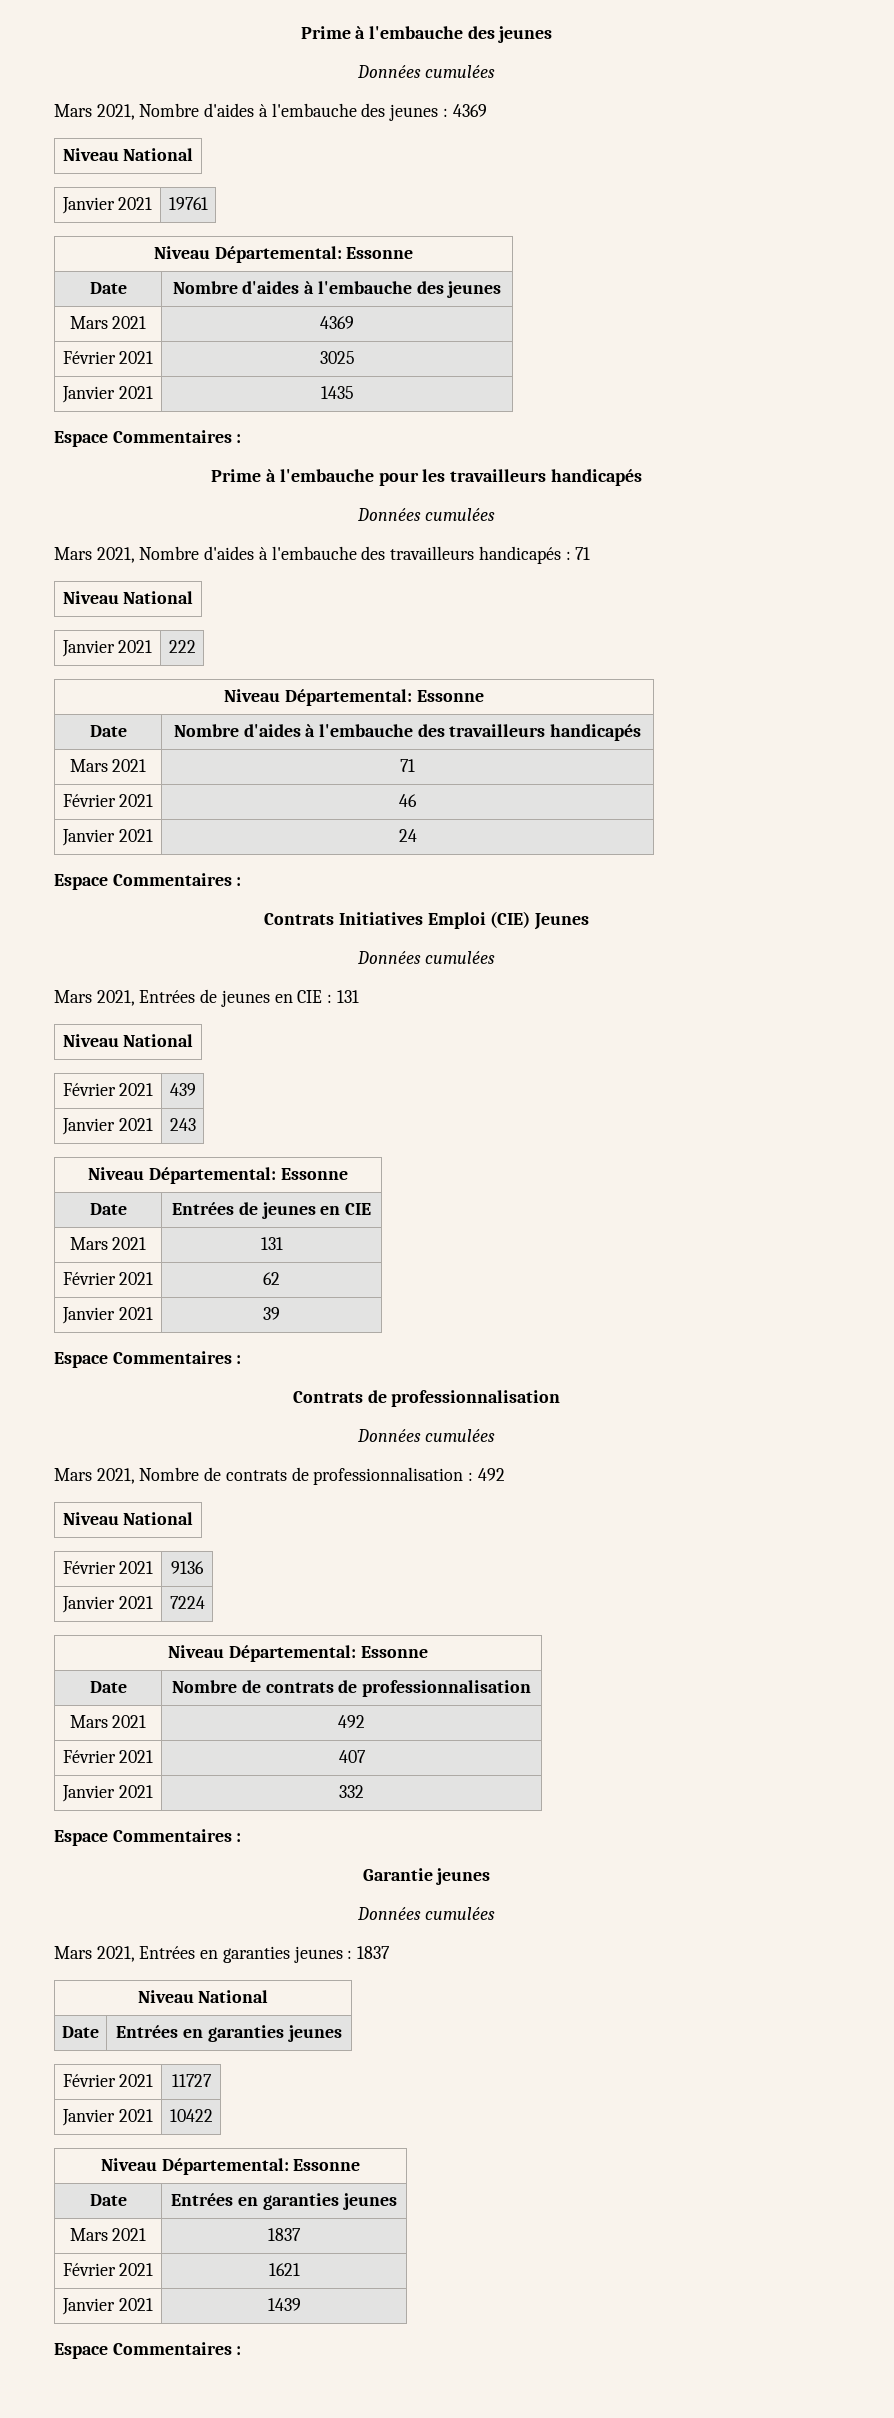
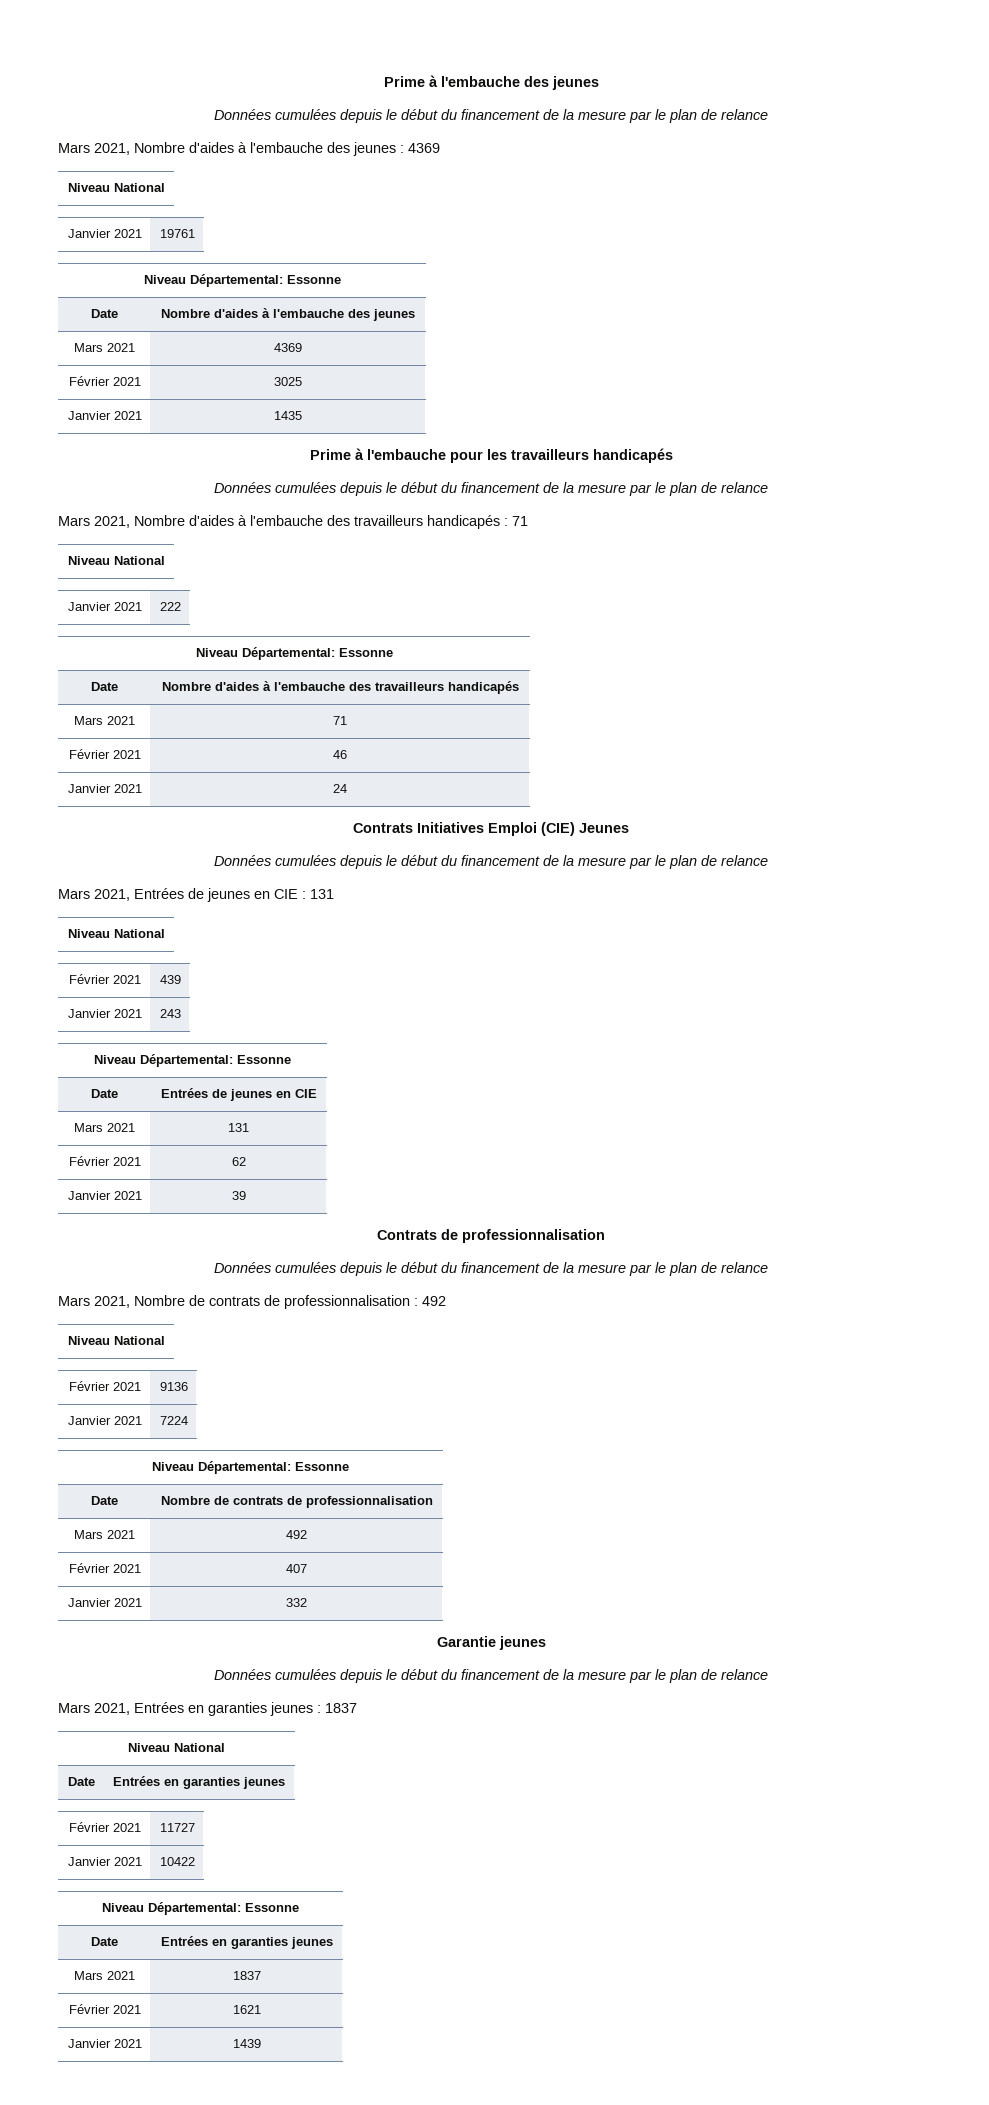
(496, 71) none -> [340,109,768,123] depuis le début du financement de la mesure par le plan de relance
[54,430,242,447] // Espace Commentaires : -> (302, 415) none
(496, 514) none -> [340,482,768,496] depuis le début du financement de la mesure par le plan de relance
[54,873,242,890] // Espace Commentaires : -> (347, 788) none
(496, 957) none -> [340,855,768,869] depuis le début du financement de la mesure par le plan de relance
[54,1351,242,1368] // Espace Commentaires : -> (246, 1195) none
(496, 1435) none -> [340,1262,768,1276] depuis le début du financement de la mesure par le plan de relance
[54,1829,242,1846] // Espace Commentaires : -> (307, 1602) none
(496, 1913) none -> [340,1669,768,1683] depuis le début du financement de la mesure par le plan de relance
[54,2342,242,2359] // Espace Commentaires : -> (261, 2043) none

